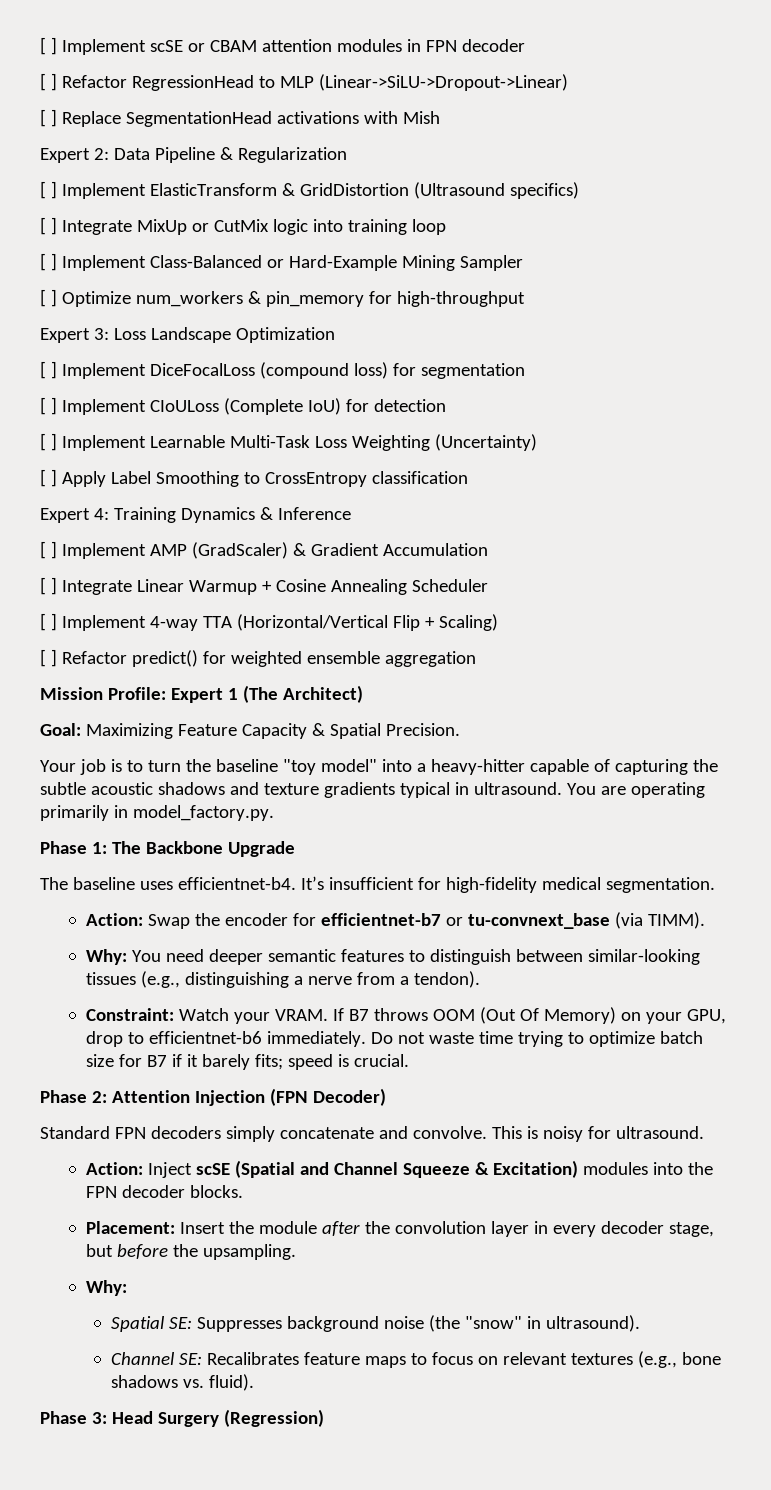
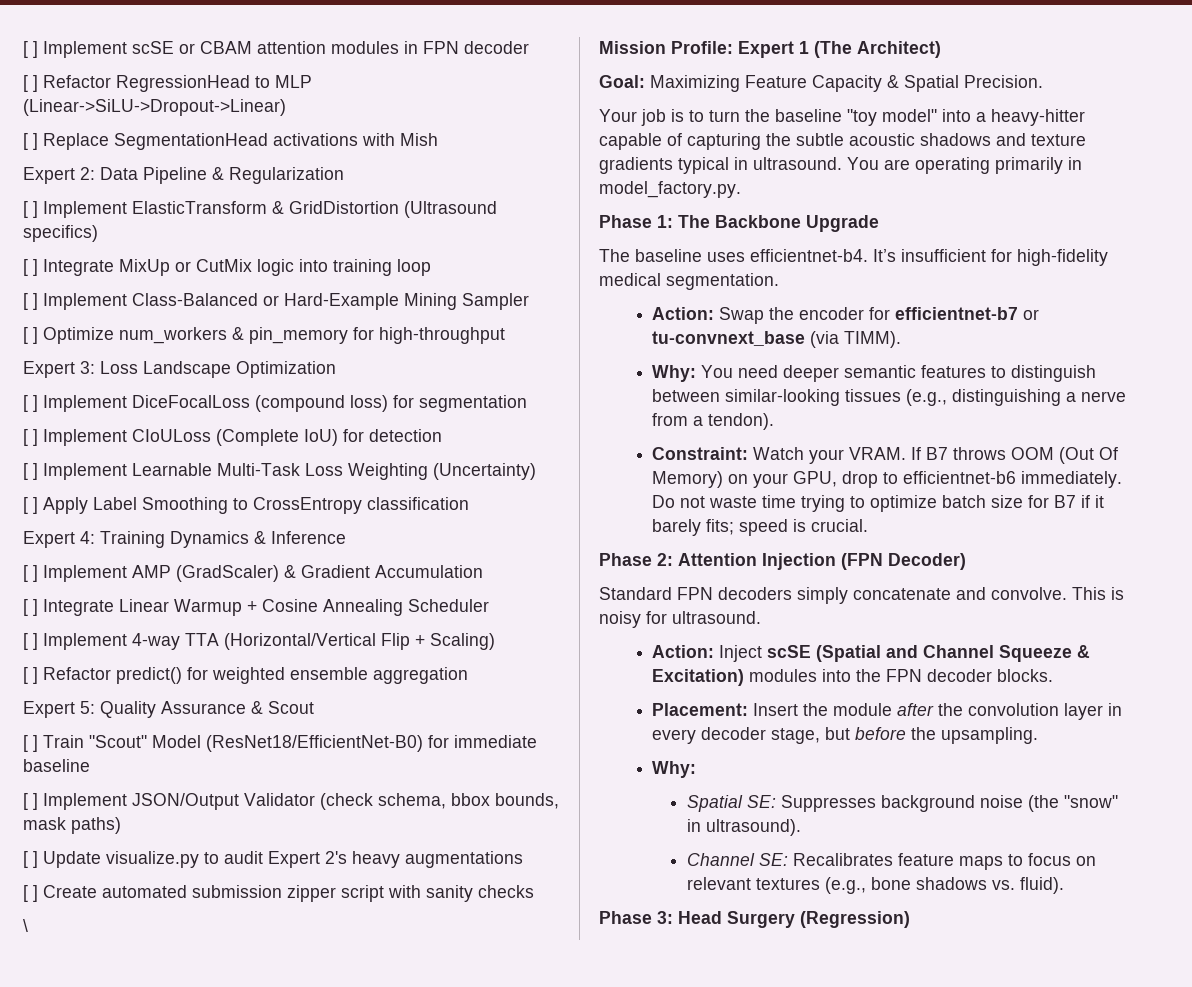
(476, 659) none -> [23,701,314,718] [23,735,537,752] [23,759,90,772] [23,793,559,810] [23,817,121,834] [23,851,523,868] [23,885,534,902] [23,919,28,932] // Expert 5: Quality Assurance & Scout // [ ] Train "Scout" Model (ResNet18/EfficientNet-B0) for immediate baseline // [ ] Implement JSON/Output Validator (check schema, bbox bounds, mask paths) // [ ] Update visualize.py to audit Expert 2's heavy augmentations // [ ] Create automated submission zipper script with sanity checks // \

